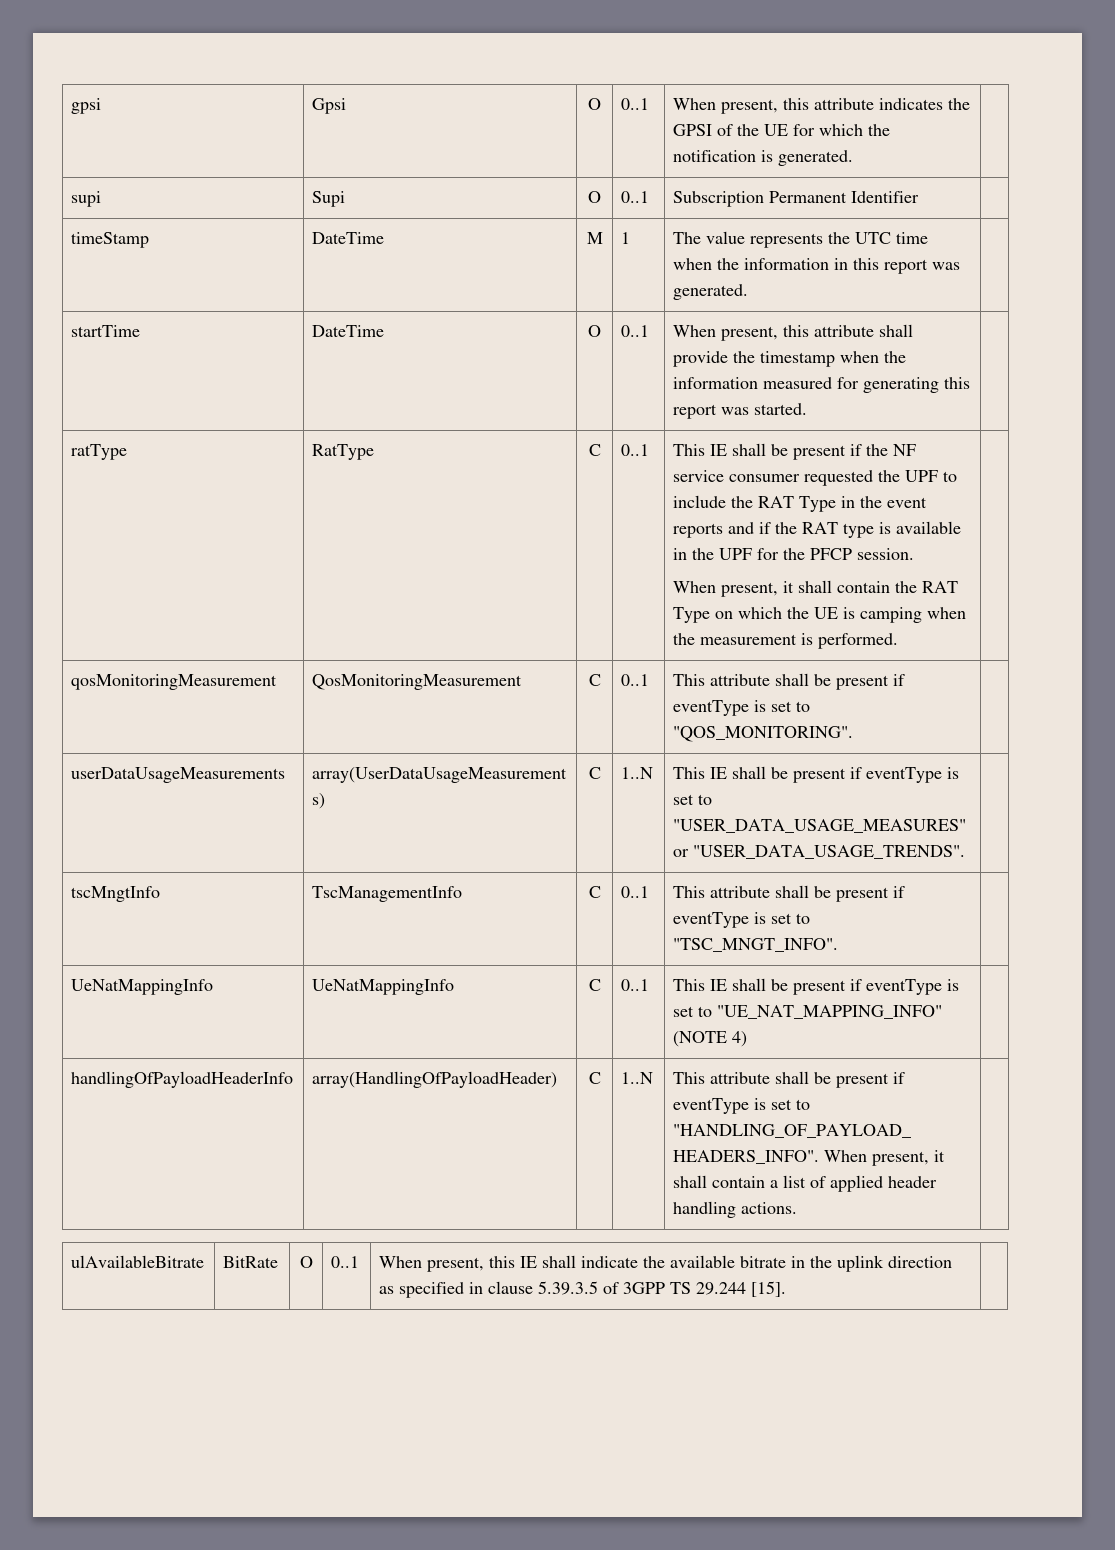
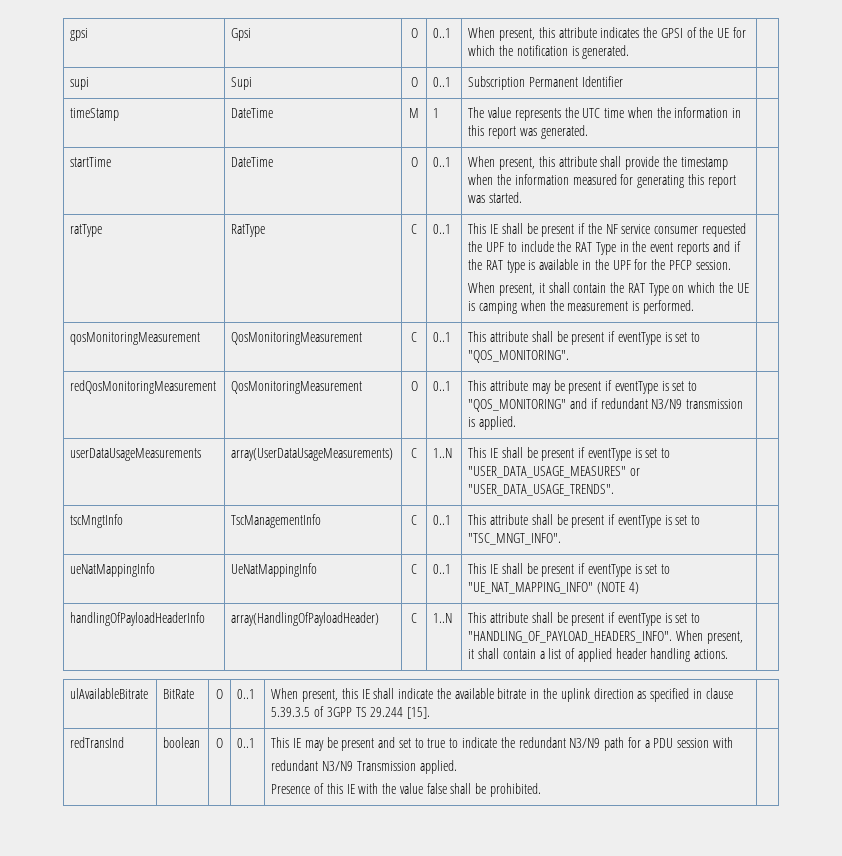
(854, 734) none -> [70,380,217,394] [231,381,363,394] [410,381,418,391] [433,381,452,391] [468,380,698,394] [468,398,744,412] [468,416,516,430] // redQosMonitoringMeasurement | QosMonitoringMeasurement | O | 0..1 | This attribute may be present if eventType is set to "QOS_MONITORING" and if redundant N3/N9 transmission is applied. |
[71,979,214,995] UeNatMappingInfo -> [70,563,156,577] ueNatMappingInfo
(787, 1289) none -> [70,737,125,748] [163,737,201,748] [216,738,223,748] [237,738,256,748] [271,737,733,751] [271,760,457,774] [271,783,541,797] // redTransInd | boolean | O | 0..1 | This IE may be present and set to true to indicate the redundant N3/N9 path for a PDU session with // redundant N3/N9 Transmission applied. // Presence of this IE with the value false shall be prohibited. |

